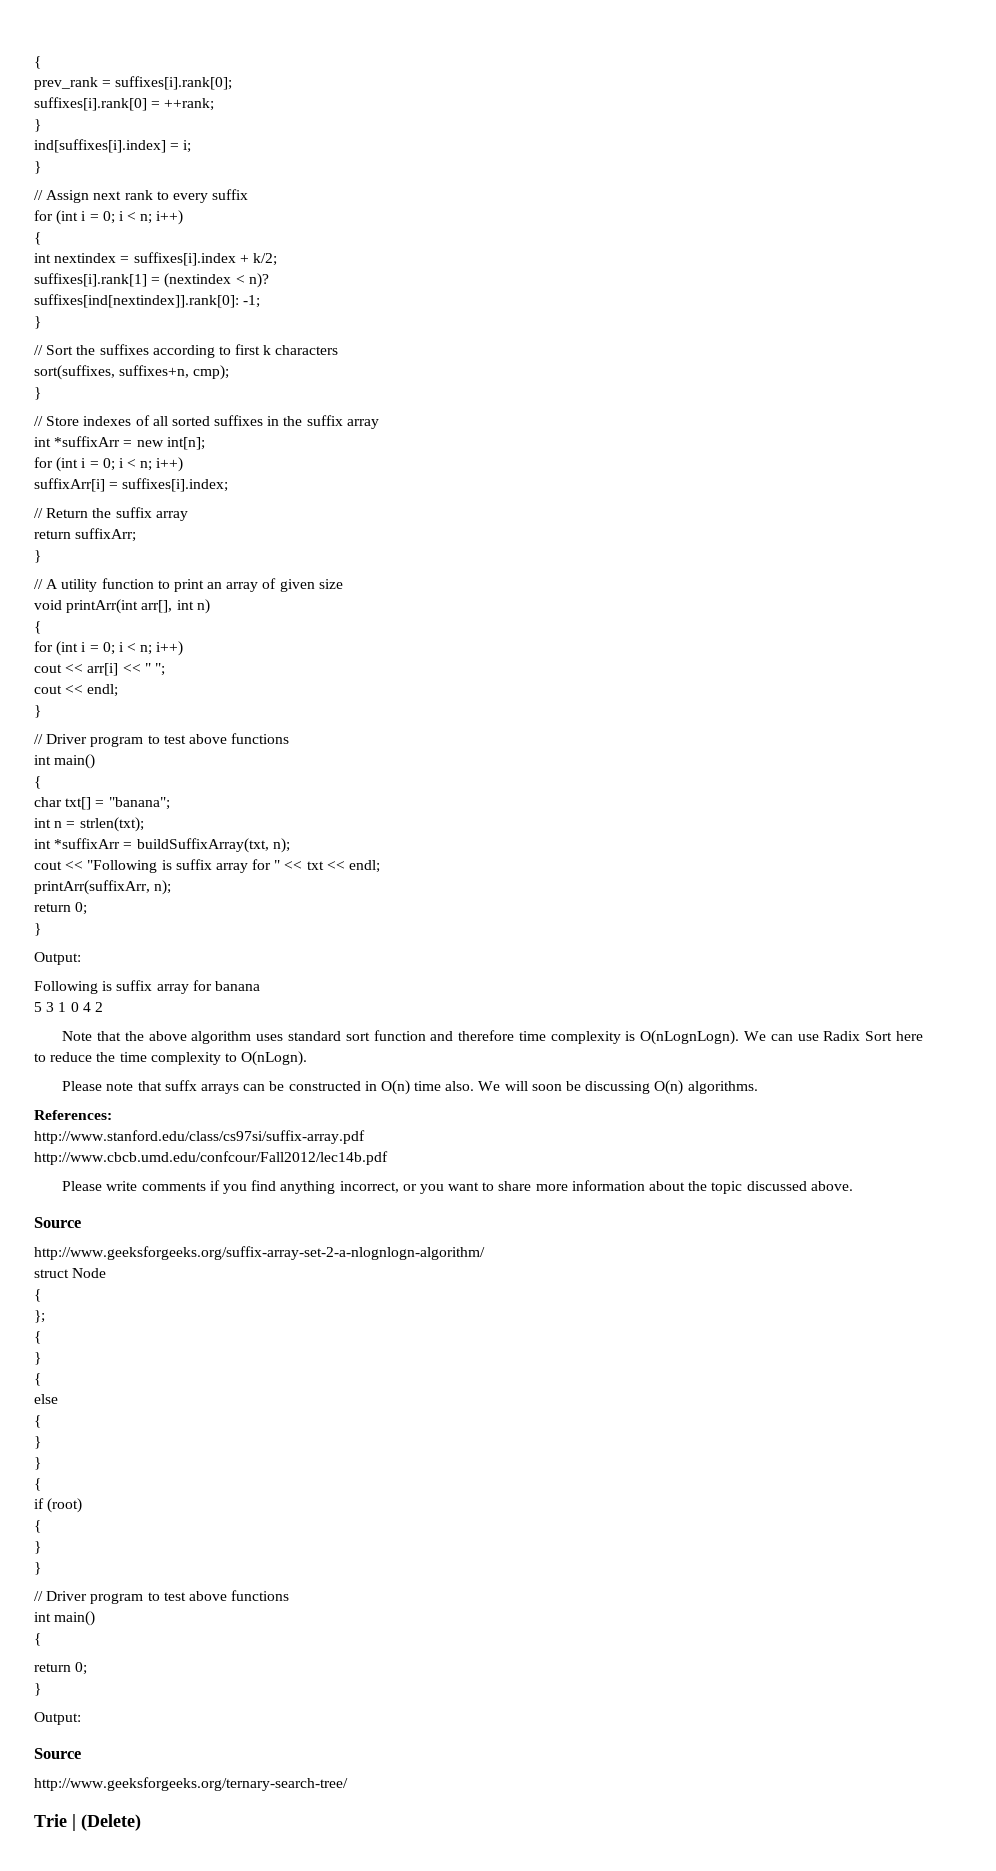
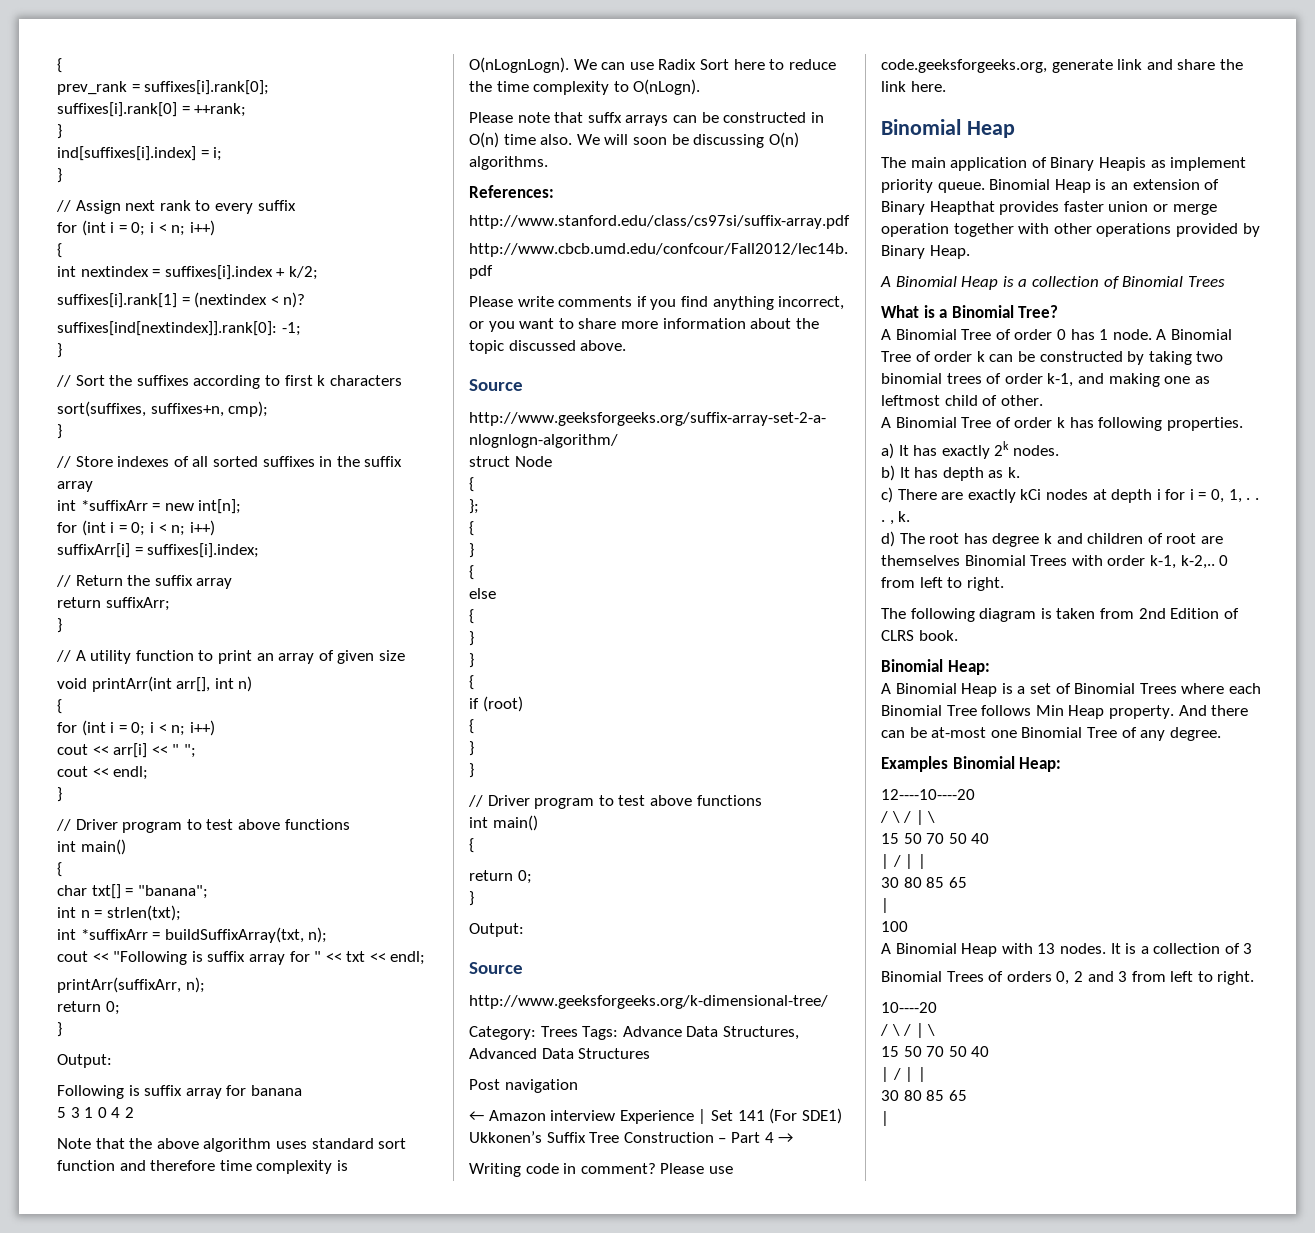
[34,1777,348,1791] [34,1814,141,1831] http://www.geeksforgeeks.org/ternary-search-tree/ // Trie | (Delete) -> [469,995,828,1009] [469,1026,799,1040] [469,1048,651,1059] [469,1079,578,1093] [469,1108,842,1124] [469,1131,794,1143] [469,1163,733,1177] [881,59,1243,73] [881,81,946,92] [881,119,1015,138] [881,157,1247,171] [881,179,1220,193] [881,201,1217,215] [881,223,1260,237] [881,245,970,259] [880,276,1225,290] [881,305,1059,318] [881,329,1232,340] [881,351,1224,365] [881,373,1210,387] [881,395,1043,406] [881,417,1243,431] [881,441,1059,459] [881,465,1020,481] [881,487,1259,503] [881,511,911,525] [881,531,1223,547] [881,555,1229,569] [881,577,1004,591] [881,608,1239,622] [881,630,958,641] [881,659,990,675] [881,683,1261,697] [881,705,1249,719] [881,727,1221,741] [881,756,1062,772] [881,789,975,800] [880,810,936,825] [881,833,990,844] [881,854,926,869] [881,877,967,888] [881,898,889,913] [881,921,908,932] [881,943,1253,957] [881,971,1255,985] [881,1002,937,1013] [880,1023,936,1038] [881,1046,990,1057] [881,1067,926,1082] [881,1090,967,1101] [881,1111,889,1126] http://www.geeksforgeeks.org/k-dimensional-tree/ // Category: Trees Tags: Advance Data Structures, Advanced Data Structures // Post navigation // ← Amazon interview Experience | Set 141 (For SDE1) Ukkonen’s Suffix Tree Construction – Part 4 → // Writing code in comment? Please use code.geeksforgeeks.org, generate link and share the link here. // Binomial Heap // The main application of Binary Heapis as implement priority queue. Binomial Heap is an extension of Binary Heapthat provides faster union or merge operation together with other operations provided by Binary Heap. // A Binomial Heap is a collection of Binomial Trees // What is a Binomial Tree? // A Binomial Tree of order 0 has 1 node. A Binomial Tree of order k can be constructed by taking two binomial trees of order k-1, and making one as leftmost child of other. // A Binomial Tree of order k has following properties. // a) It has exactly 2k nodes. // b) It has depth as k. // c) There are exactly kCi nodes at depth i for i = 0, 1, . . . , k. // d) The root has degree k and children of root are themselves Binomial Trees with order k-1, k-2,.. 0 from left to right. // The following diagram is taken from 2nd Edition of CLRS book. // Binomial Heap: // A Binomial Heap is a set of Binomial Trees where each Binomial Tree follows Min Heap property. And there can be at-most one Binomial Tree of any degree. // Examples Binomial Heap: // 12----10----20 // / \ / | \ // 15 50 70 50 40 // | / | | // 30 80 85 65 // | // 100 // A Binomial Heap with 13 nodes. It is a collection of 3 // Binomial Trees of orders 0, 2 and 3 from left to right. // 10----20 // / \ / | \ // 15 50 70 50 40 // | / | | // 30 80 85 65 // |

